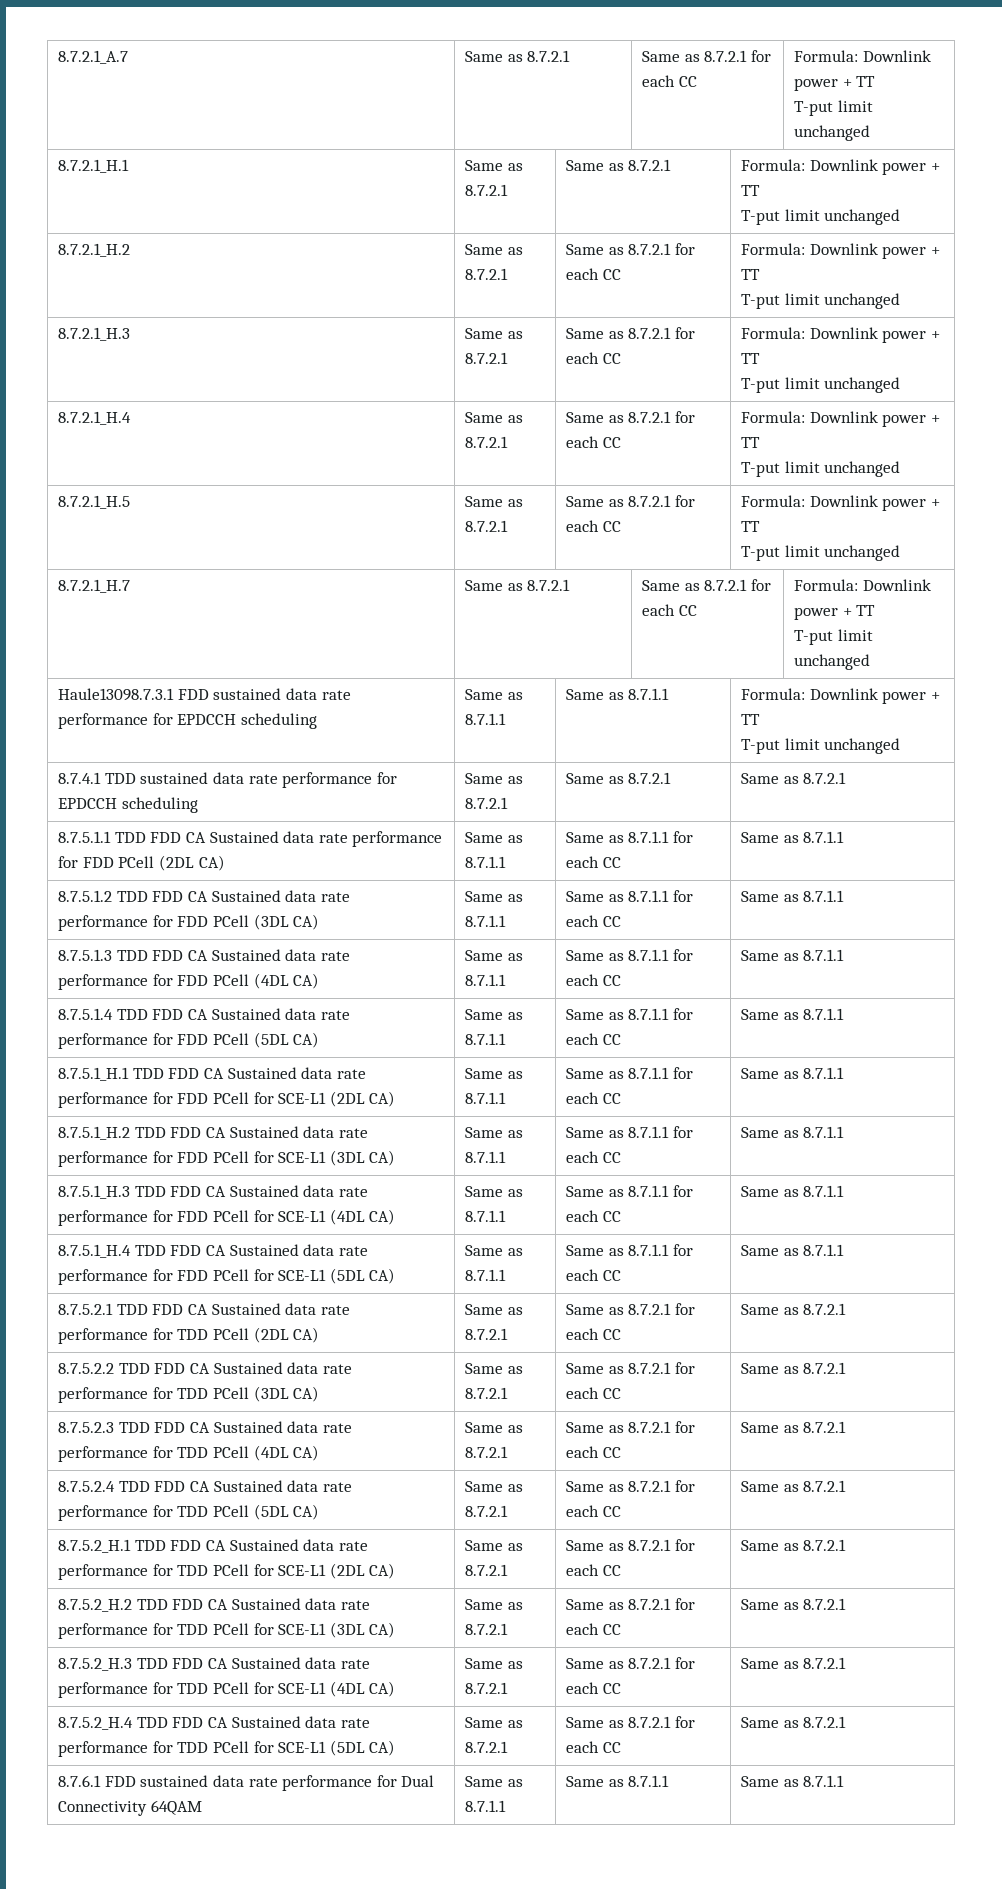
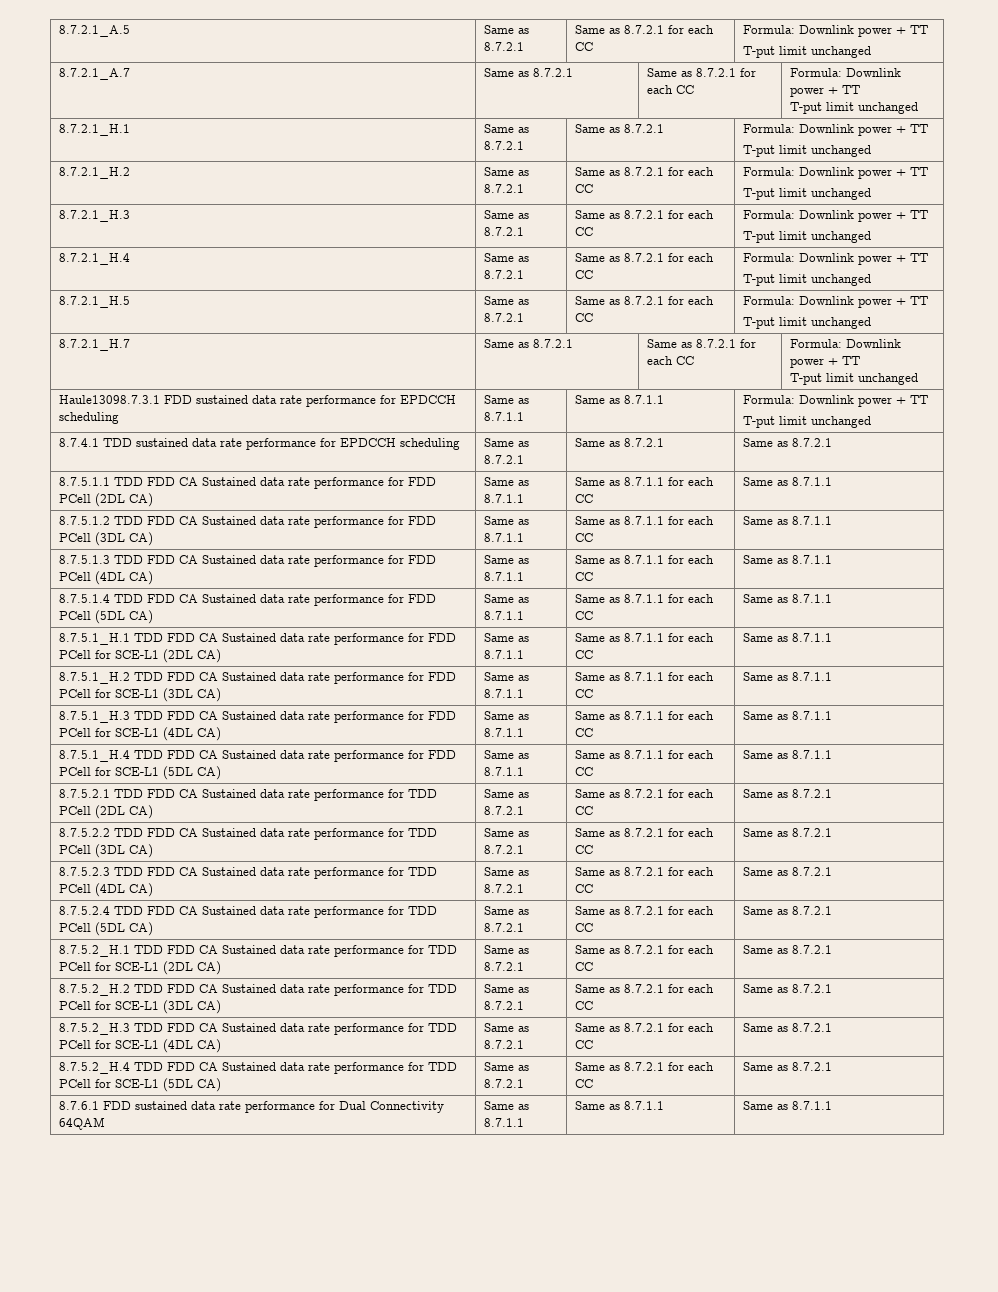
(58, 57) none -> [58,25,130,37] [483,25,529,34] [483,42,524,51] [574,25,714,34] [574,42,593,51] [742,25,928,37] [742,46,871,58] 8.7.2.1_A.5 | Same as 8.7.2.1 | Same as 8.7.2.1 for each CC | Formula: Downlink power + TT // T-put limit unchanged //

